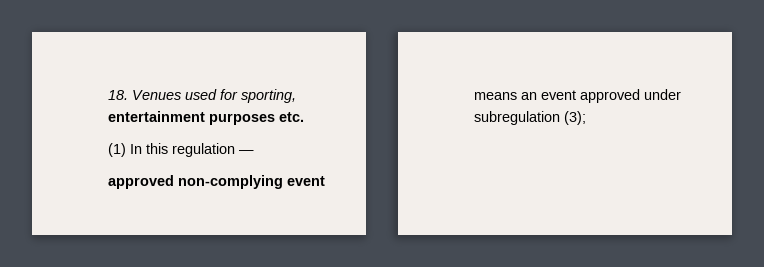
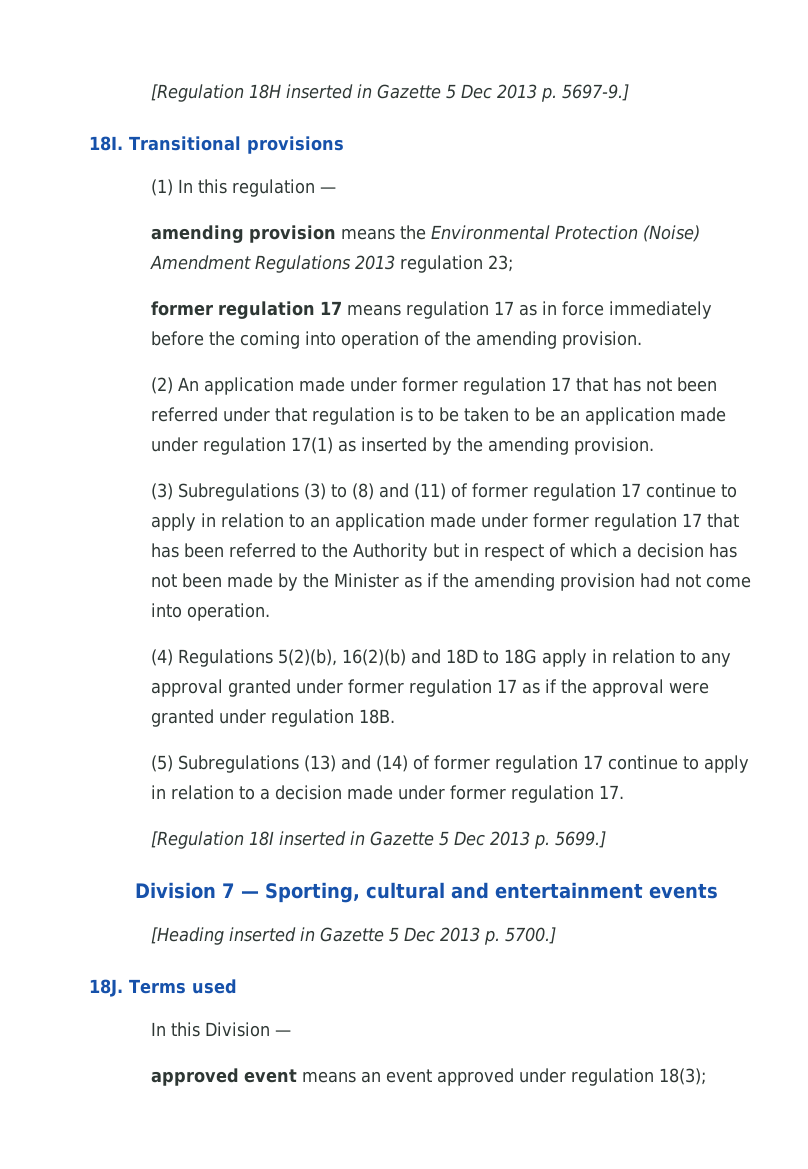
[107,89,296,103] [107,111,304,125] 18. Venues used for sporting, entertainment purposes etc. -> [151,84,630,102] [89,136,344,154] [Regulation 18H inserted in Gazette 5 Dec 2013 p. 5697-9.] // 18I. Transitional provisions
[107,175,283,189] // approved non-complying -> [151,225,701,243] [150,255,514,273] [151,301,713,319] [151,331,643,349] [151,377,718,395] [151,407,727,425] [151,437,655,455] [151,483,738,501] [151,513,740,531] [151,543,738,561] [151,573,752,591] [151,603,271,621] [151,649,732,667] [151,679,710,697] [151,709,396,727] [151,755,750,773] [151,785,625,803] [151,831,607,849] [135,882,718,903] [151,927,557,945] [89,979,237,997] [151,1022,292,1037] [151,1068,240,1086] // amending provision means the Environmental Protection (Noise) Amendment Regulations 2013 regulation 23; // former regulation 17 means regulation 17 as in force immediately before the coming into operation of the amending provision. // (2) An application made under former regulation 17 that has not been referred under that regulation is to be taken to be an application made under regulation 17(1) as inserted by the amending provision. // (3) Subregulations (3) to (8) and (11) of former regulation 17 continue to apply in relation to an application made under former regulation 17 that has been referred to the Authority but in respect of which a decision has not been made by the Minister as if the amending provision had not come into operation. // (4) Regulations 5(2)(b), 16(2)(b) and 18D to 18G apply in relation to any approval granted under former regulation 17 as if the approval were granted under regulation 18B. // (5) Subregulations (13) and (14) of former regulation 17 continue to apply in relation to a decision made under former regulation 17. // [Regulation 18I inserted in Gazette 5 Dec 2013 p. 5699.] // Division 7 — Sporting, cultural and entertainment events // [Heading inserted in Gazette 5 Dec 2013 p. 5700.] // 18J. Terms used // In this Division — // approved
[473,111,586,125] subregulation (3); -> [571,1068,707,1086] regulation 18(3);

